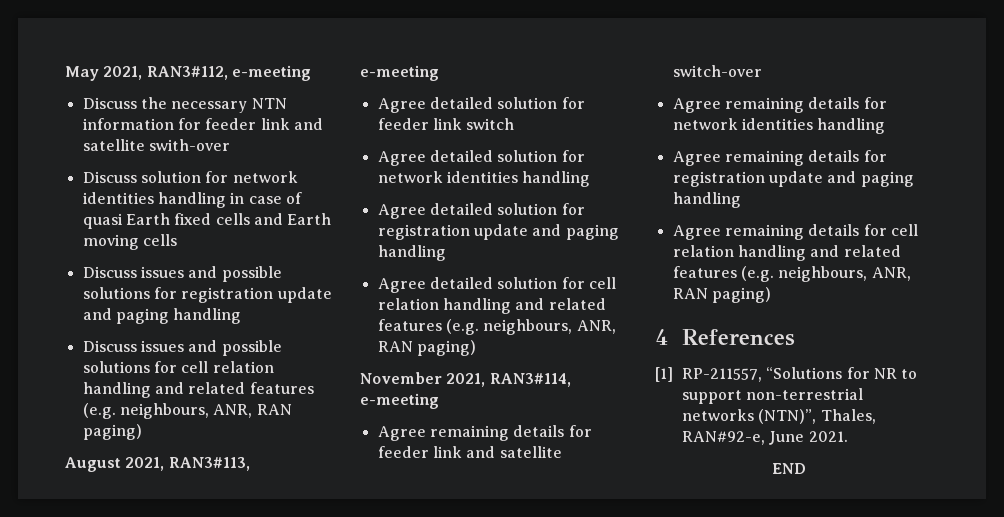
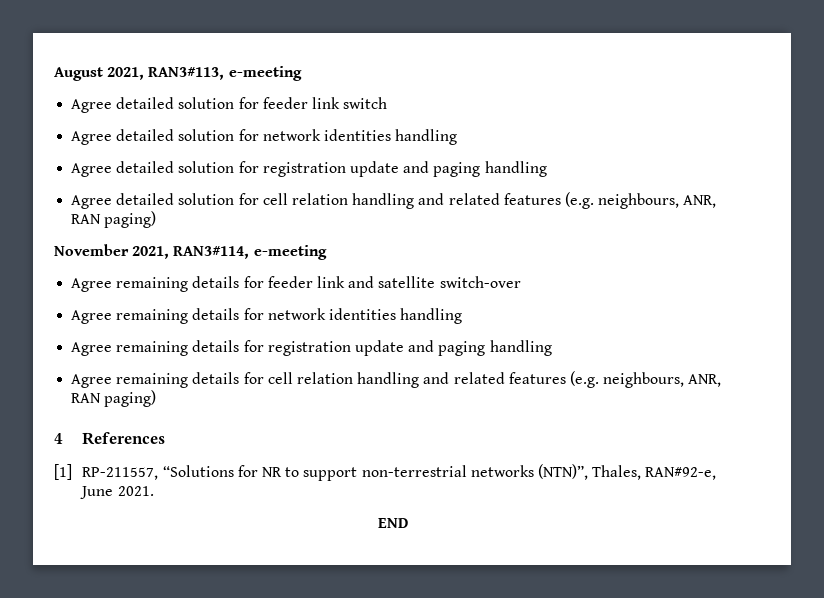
[65,65,311,81] [82,97,287,113] [82,118,323,130] [82,139,230,151] [82,171,298,183] [82,192,302,208] [82,213,332,229] [82,234,177,250] [82,266,282,282] [82,287,332,303] [82,308,242,324] [82,340,282,356] [82,361,274,373] [82,382,314,398] [82,403,292,419] [82,424,142,440] May 2021, RAN3#112, e-meeting // Discuss the necessary NTN information for feeder link and satellite swith-over // Discuss solution for network identities handling in case of quasi Earth fixed cells and Earth moving cells // Discuss issues and possible solutions for registration update and paging handling // Discuss issues and possible solutions for cell relation handling and related features (e.g. neighbours, ANR, RAN paging) // -> (54, 74) none

